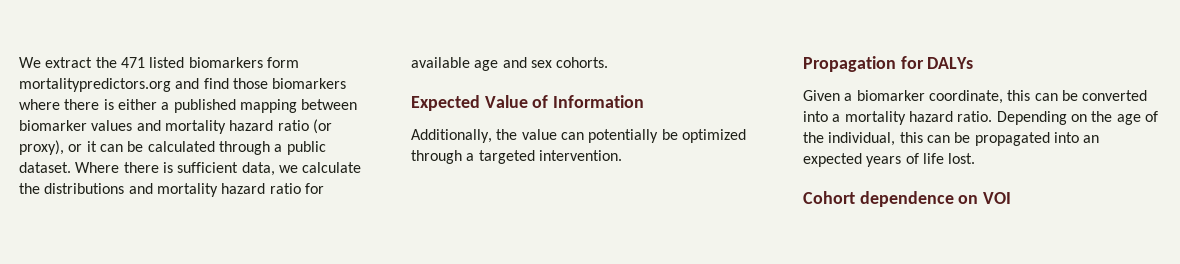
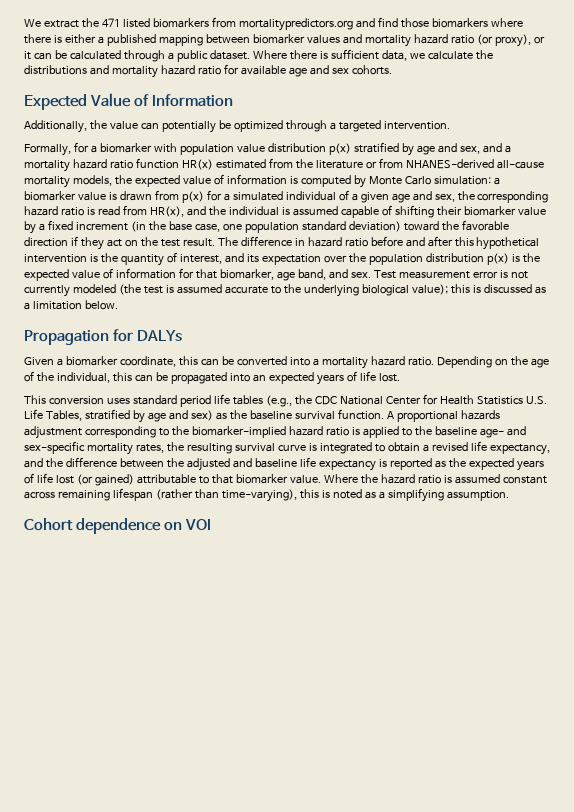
[266,57,299,68] form -> [211,17,236,28] from
(622, 155) none -> [24,142,511,156] [24,158,544,172] [24,174,500,188] [24,190,549,203] [24,205,546,218] [24,220,509,234] [24,236,540,250] [24,252,540,266] [24,268,528,281] [24,284,546,297] [24,300,118,310] // Formally, for a biomarker with population value distribution p(x) stratified by age and sex, and a mortality hazard ratio function HR(x) estimated from the literature or from NHANES-derived all-cause mortality models, the expected value of information is computed by Monte Carlo simulation: a biomarker value is drawn from p(x) for a simulated individual of a given age and sex, the corresponding hazard ratio is read from HR(x), and the individual is assumed capable of shifting their biomarker value by a fixed increment (in the base case, one population standard deviation) toward the favorable direction if they act on the test result. The difference in hazard ratio before and after this hypothetical intervention is the quantity of interest, and its expectation over the population distribution p(x) is the expected value of information for that biomarker, age band, and sex. Test measurement error is not currently modeled (the test is assumed accurate to the underlying biological value); this is discussed as a limitation below.
(976, 158) none -> [24,394,547,407] [24,409,500,423] [24,426,526,439] [24,441,550,455] [24,457,544,471] [24,473,547,486] [24,488,509,502] // This conversion uses standard period life tables (e.g., the CDC National Center for Health Statistics U.S. Life Tables, stratified by age and sex) as the baseline survival function. A proportional hazards adjustment corresponding to the biomarker-implied hazard ratio is applied to the baseline age- and sex-specific mortality rates, the resulting survival curve is integrated to obtain a revised life expectancy, and the difference between the adjusted and baseline life expectancy is reported as the expected years of life lost (or gained) attributable to that biomarker value. Where the hazard ratio is assumed constant across remaining lifespan (rather than time-varying), this is noted as a simplifying assumption.

